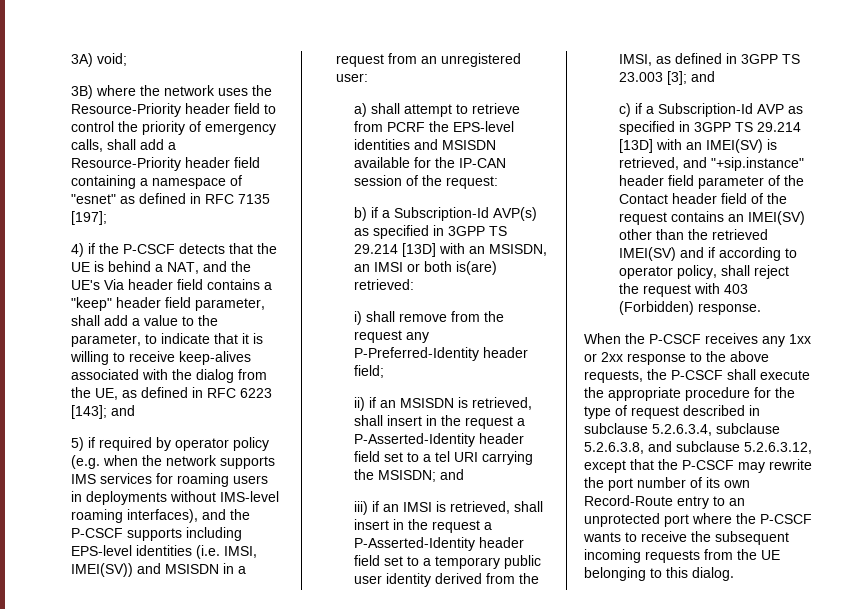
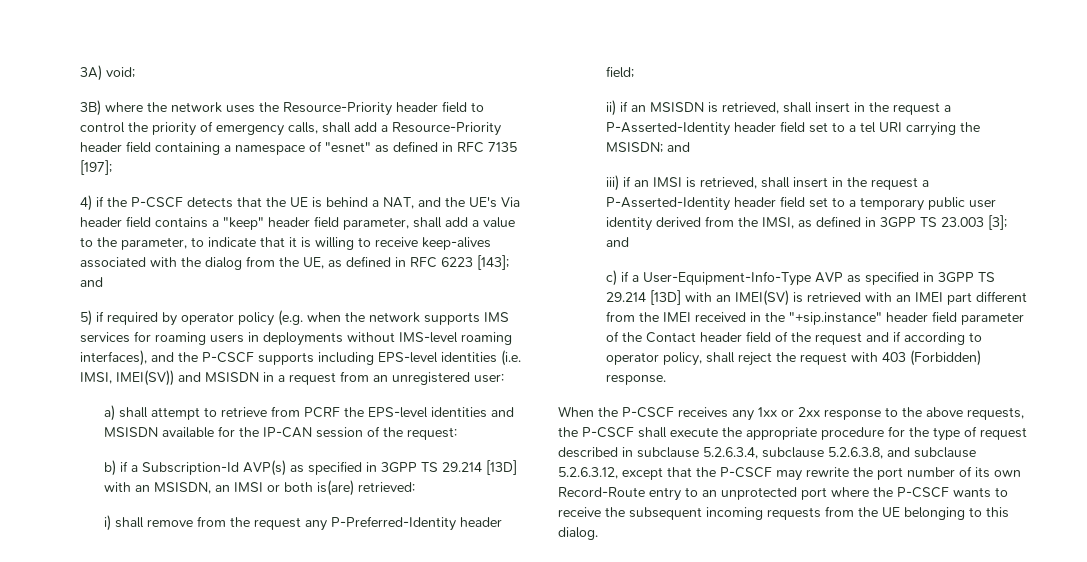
[657,103,753,117] Subscription-Id -> [643,271,812,286] User-Equipment-Info-Type
[618,157,707,170] retrieved, and -> [807,291,1028,305] [606,311,786,322] retrieved with an IMEI part different from the IMEI received in the
[670,211,805,225] [618,229,768,240] [618,247,676,261] contains an IMEI(SV) other than the retrieved IMEI(SV) -> (863, 338) none

